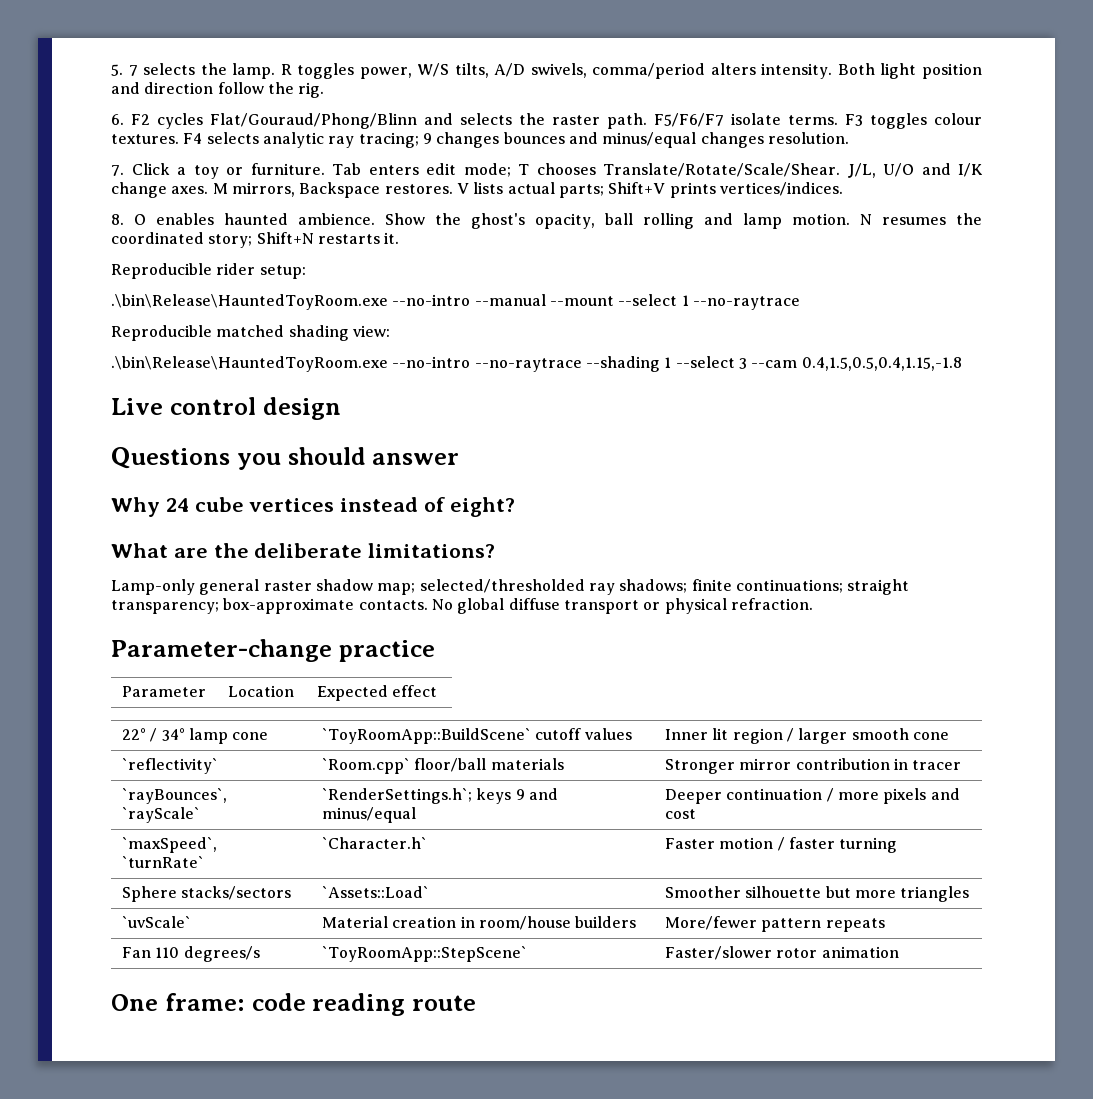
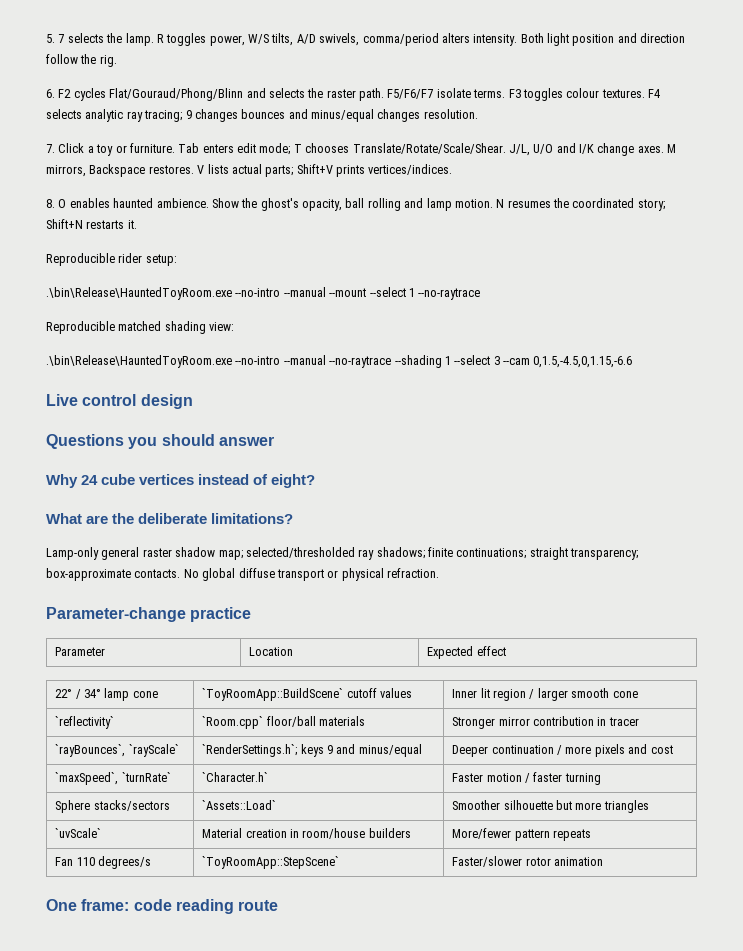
(471, 362) none -> [283,355,326,365] --manual
[801,357,962,371] 0.4,1.5,0.5,0.4,1.15,-1.8 -> [533,356,633,368] 0,1.5,-4.5,0,1.15,-6.6

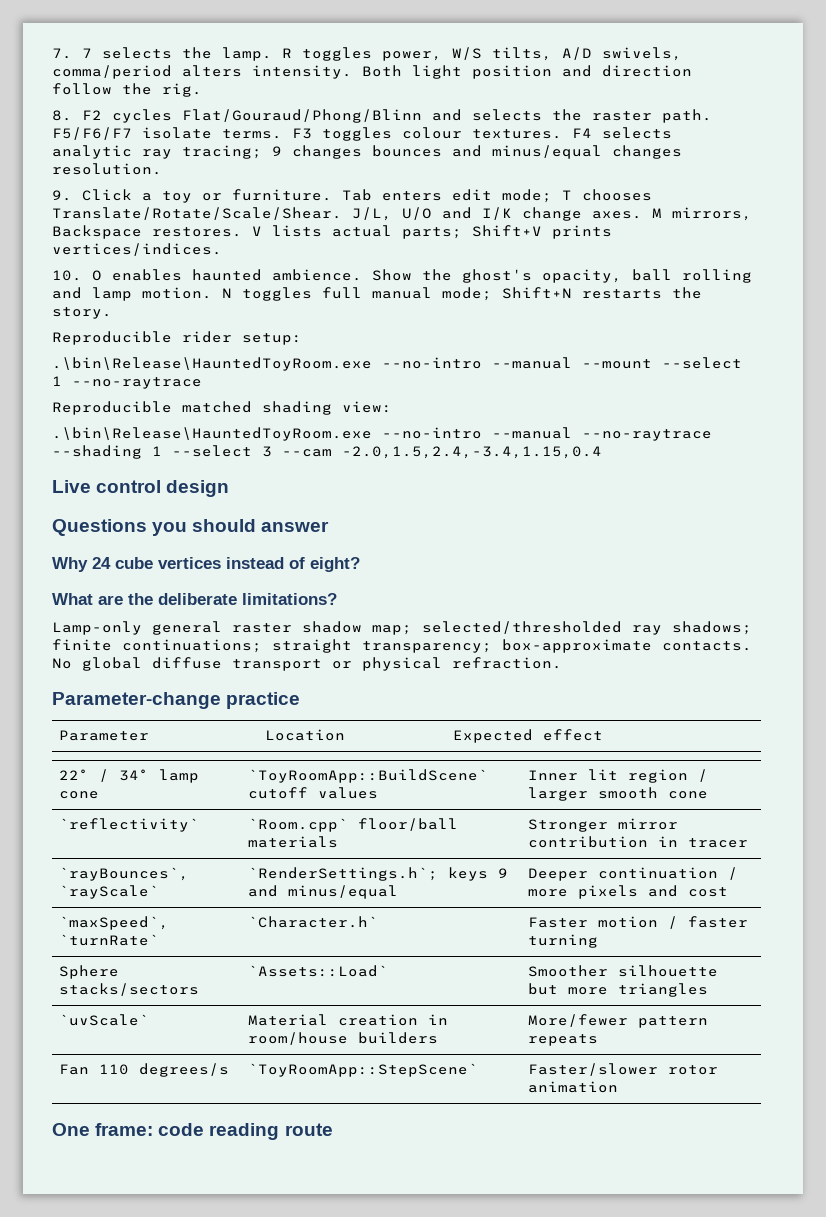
[46,34,55,43] 5. -> [52,48,72,59] 7.
[46,89,55,98] 6. -> [52,110,72,121] 8.
[46,144,55,153] 7. -> [52,190,72,201] 9.
[46,199,55,208] 8. -> [52,270,82,281] 10.
[507,198,665,211] [46,219,137,229] resumes the coordinated story; Shift+N restarts it. -> [242,287,702,301] [52,307,112,319] toggles full manual mode; Shift+N restarts the story.
[533,356,633,368] 0,1.5,-4.5,0,1.15,-6.6 -> [342,446,602,459] -2.0,1.5,2.4,-3.4,1.15,0.4

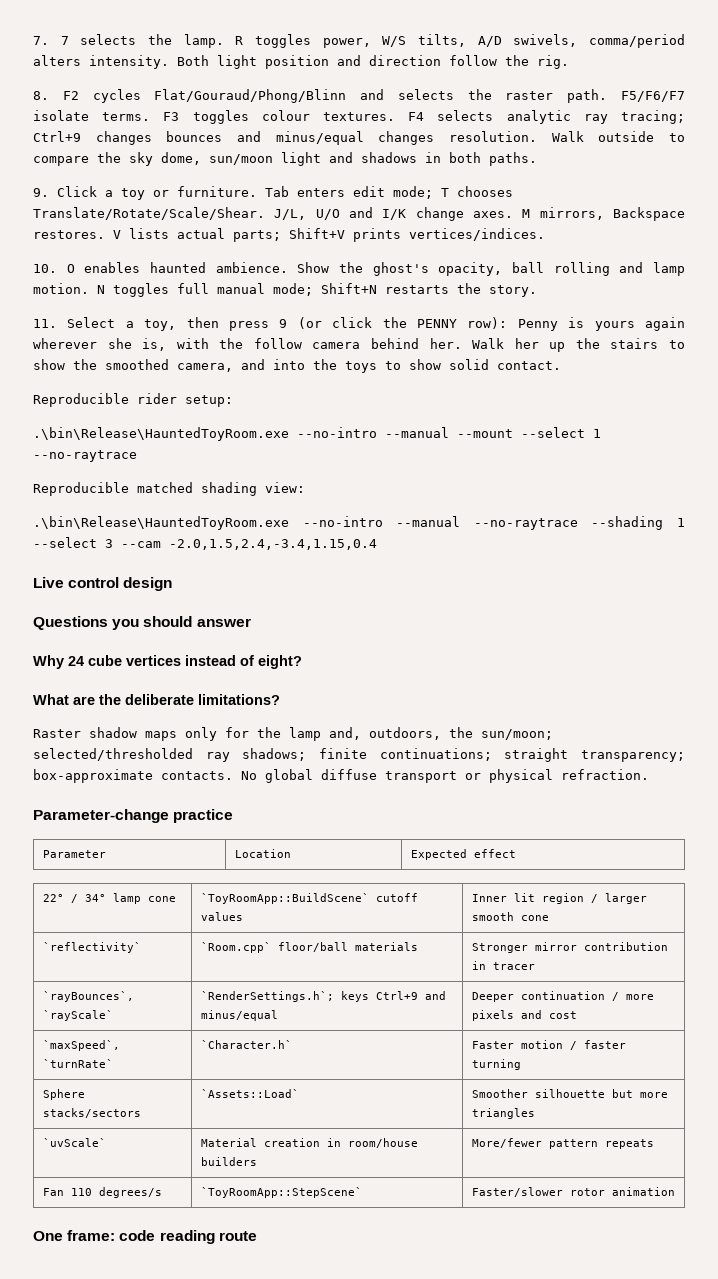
[272,146,282,156] 9 -> [33,131,81,142] Ctrl+9
(162, 169) none -> [551,131,685,142] [33,152,537,166] Walk outside to compare the sky dome, sun/moon light and shadows in both paths.
(112, 313) none -> [33,317,685,331] [33,338,685,352] [33,359,561,373] // 11. Select a toy, then press 9 (or click the PENNY row): Penny is yours again wherever she is, with the follow camera behind her. Walk her up the stairs to show the smoothed camera, and into the toys to show solid contact.
[52,621,412,635] Lamp-only general raster shadow map; -> [33,727,553,741] Raster shadow maps only for the lamp and, outdoors, the sun/moon;
[498,868,509,878] 9 -> [375,991,418,1000] Ctrl+9

